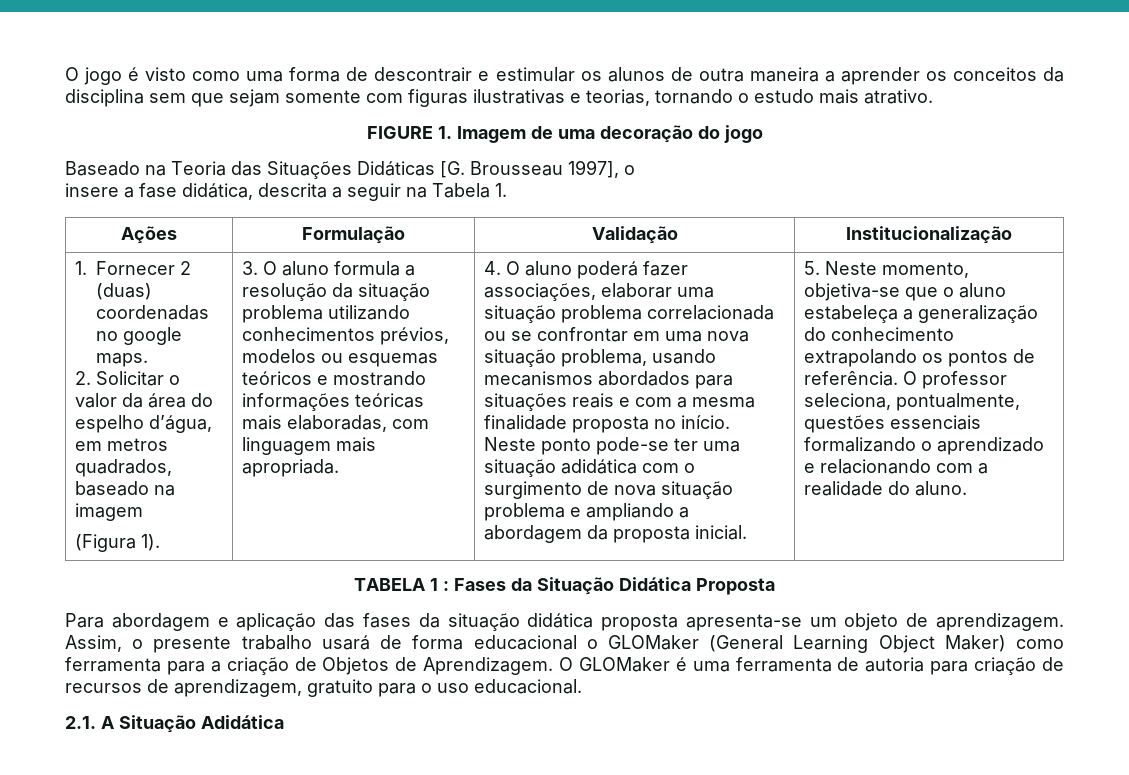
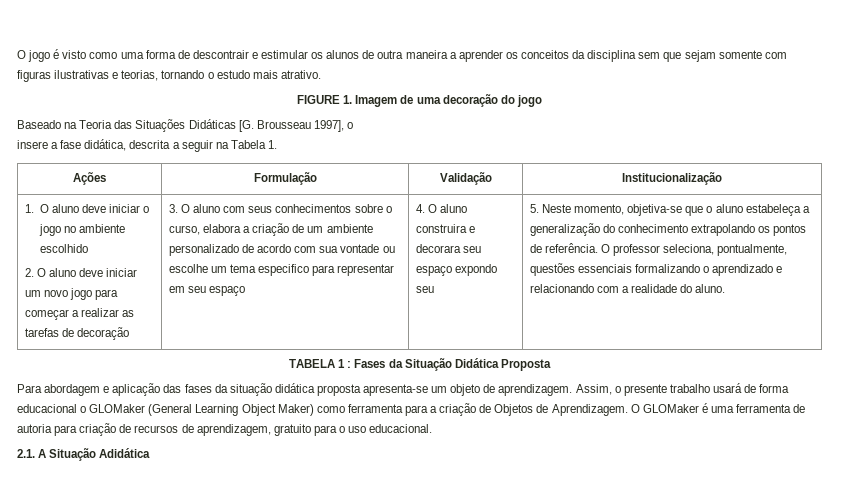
[96,261,192,275] [96,283,153,300] [96,305,210,320] [96,327,183,345] [96,353,149,367] [75,371,181,386] [75,393,214,408] [75,415,213,433] [75,438,169,451] [75,459,173,477] [75,481,176,496] [75,503,144,521] [75,534,161,552] [242,261,416,276] [242,283,431,301] [242,305,411,323] [242,327,450,345] [242,349,439,367] [242,371,427,386] [242,393,425,411] [242,415,430,432] [242,437,377,455] [242,459,340,477] [484,261,689,279] [484,283,715,301] [484,305,775,323] [484,327,750,342] [484,349,717,367] [484,371,734,389] [484,393,756,411] [484,415,731,433] [484,437,741,455] [484,459,696,477] [484,481,734,499] [484,503,690,521] [484,525,748,543] Fornecer 2 (duas) coordenadas no google maps. // 2. Solicitar o valor da área do espelho d’água, em metros quadrados, baseado na imagem // (Figura 1). | 3. O aluno formula a resolução da situação problema utilizando conhecimentos prévios, modelos ou esquemas teóricos e mostrando informações teóricas mais elaboradas, com linguagem mais apropriada. | 4. O aluno poderá fazer associações, elaborar uma situação problema correlacionada ou se confrontar em uma nova situação problema, usando mecanismos abordados para situações reais e com a mesma finalidade proposta no início. Neste ponto pode-se ter uma situação adidática com o surgimento de nova situação problema e ampliando a abordagem da proposta inicial. -> [39,204,150,213] [38,224,125,236] [39,244,88,253] [24,268,138,277] [24,288,119,300] [24,308,135,320] [24,327,130,340] [168,204,392,213] [168,223,373,236] [168,244,395,256] [168,264,395,276] [168,286,246,296] [415,204,468,213] [415,224,475,233] [415,244,481,253] [415,264,497,276] [415,286,434,293] O aluno deve iniciar o jogo no ambiente escolhido // 2. O aluno deve iniciar um novo jogo para começar a realizar as tarefas de decoração | 3. O aluno com seus conhecimentos sobre o curso, elabora a criação de um ambiente personalizado de acordo com sua vontade ou escolhe um tema especifico para representar em seu espaço | 4. O aluno construira e decorara seu espaço expondo seu

